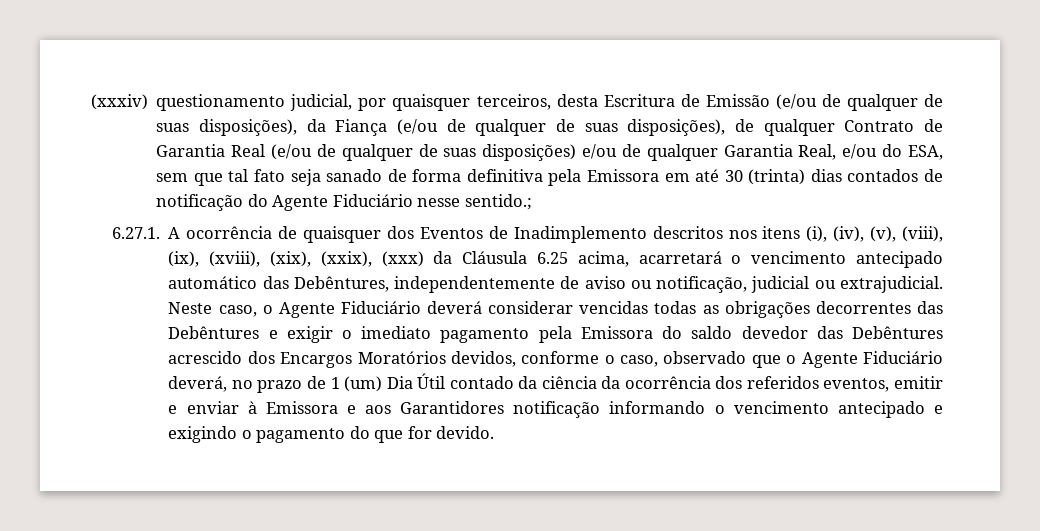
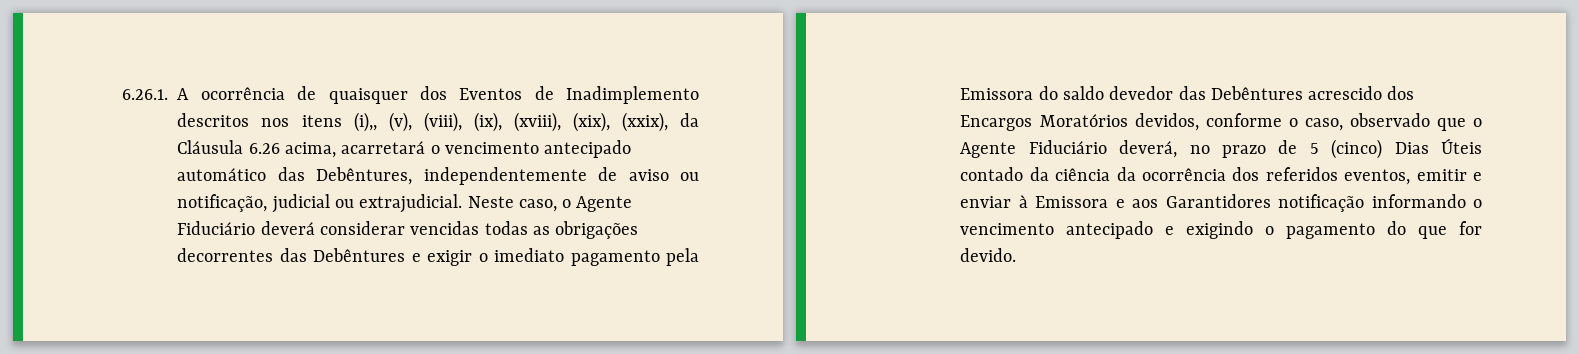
[91,94,943,111] [156,119,943,136] [156,144,944,161] [156,169,944,186] [156,194,532,211] [112,227,161,239] (xxxiv) questionamento judicial, por quaisquer terceiros, desta Escritura de Emissão (e/ou de qualquer de suas disposições), da Fiança (e/ou de qualquer de suas disposições), de qualquer Contrato de Garantia Real (e/ou de qualquer de suas disposições) e/ou de qualquer Garantia Real, e/ou do ESA, sem que tal fato seja sanado de forma definitiva pela Emissora em até 30 (trinta) dias contados de notificação do Agente Fiduciário nesse sentido.; // 6.27.1. -> [121,89,168,100] 6.26.1.
[806,226,865,242] (i), (iv), -> [353,112,377,132] (i),,
[381,251,424,267] (xxx) -> (668, 122) none
[536,252,568,264] 6.25 -> [248,143,280,154] 6.26
[330,373,446,392] 1 (um) Dia Útil -> [1309,138,1482,159] 5 (cinco) Dias Úteis

